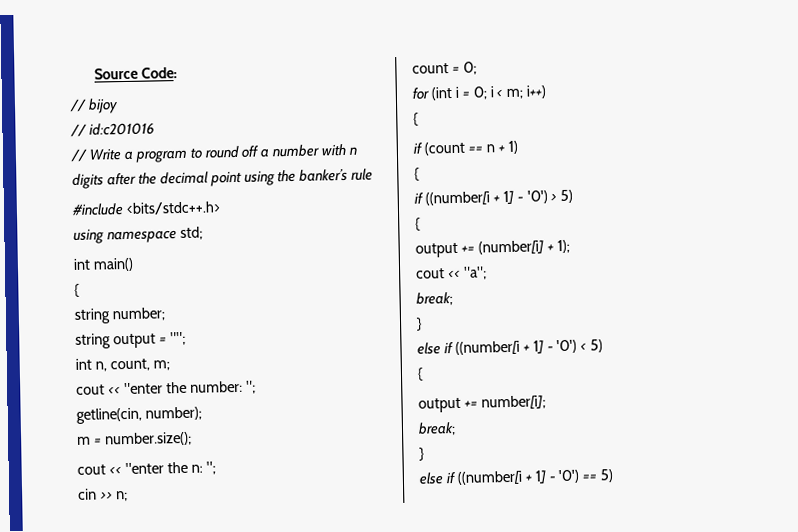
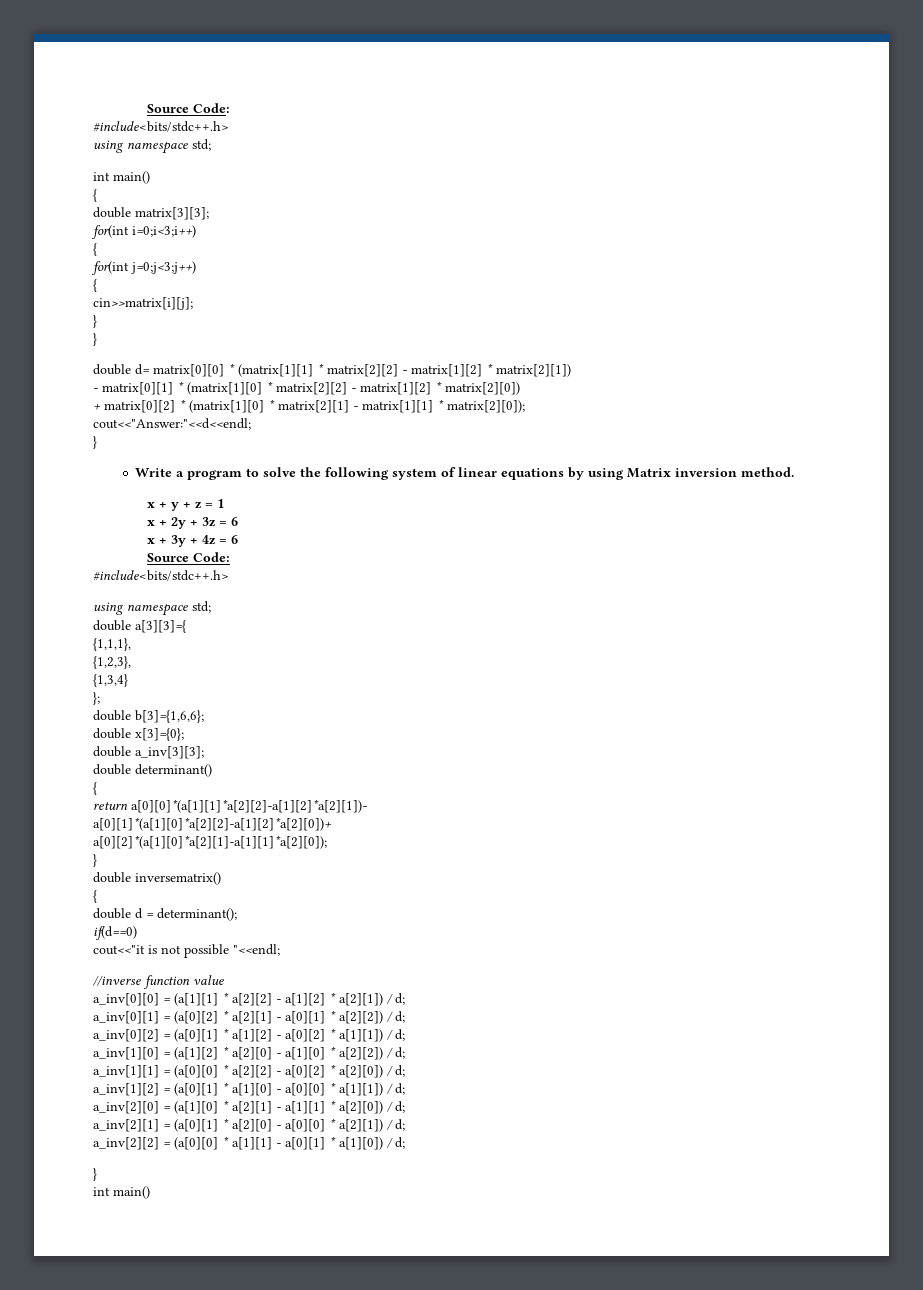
[94,67,178,80] [69,98,119,114] [70,122,155,137] [70,143,358,163] [72,168,374,189] [72,201,221,216] Source Code: // // bijoy // // id:c201016 // // Write a program to round off a number with n digits after the decimal point using the banker’s rule // #include <bits/stdc++.h> -> [146,103,230,113] [93,121,229,132] Source Code: // #include<bits/stdc++.h>
[74,307,165,324] [75,331,186,349] [75,358,170,372] [76,380,256,395] [76,406,202,424] [77,431,192,447] [77,461,216,475] [78,488,128,502] [412,61,477,75] [412,85,547,101] [413,112,419,126] [413,140,518,156] [414,167,420,181] [414,189,574,206] [415,217,421,231] [415,239,570,258] [416,266,487,280] [416,292,453,306] [416,317,423,331] [417,339,604,355] [417,367,424,381] [418,395,546,413] [418,422,456,436] [419,447,425,461] [419,469,614,485] string number; // string output = ""; // int n, count, m; // cout << "enter the number: "; // getline(cin, number); // m = number.size(); // cout << "enter the n: "; // cin >> n; // count = 0; // for (int i = 0; i < m; i++) // { // if (count == n + 1) // { // if ((number[i + 1] - '0') > 5) // { // output += (number[i] + 1); // cout << "a"; // break; // } // else if ((number[i + 1] - '0') < 5) // { // output += number[i]; // break; // } // else if ((number[i + 1] - '0') == 5) -> [93,207,209,220] [91,225,196,239] [93,243,97,256] [91,261,196,275] [93,279,97,292] [93,297,193,310] [93,315,97,328] [93,333,97,346] [93,363,571,377] [93,381,520,395] [93,399,525,413] [93,418,251,430] [93,436,97,449] [135,467,795,480] [146,499,224,511] [146,517,238,529] [146,535,238,547] [146,552,230,562] [93,570,229,581] [93,601,211,616] [93,620,186,633] [93,638,131,651] [93,656,131,669] [93,674,128,687] [93,692,100,705] [93,710,204,723] [93,728,184,741] [93,746,204,759] [93,764,212,777] [93,782,97,795] [93,799,367,813] [93,817,332,831] [93,835,327,849] [93,854,97,867] [93,872,221,885] [93,890,97,903] [93,908,237,921] [93,926,137,940] [93,944,280,958] [93,975,224,989] [93,992,405,1006] [93,1010,405,1024] [93,1028,405,1042] [93,1046,405,1060] [93,1064,405,1078] [93,1082,405,1096] [93,1100,405,1114] [93,1118,405,1132] [93,1136,405,1150] [93,1168,97,1181] [93,1186,150,1199] double matrix[3][3]; // for(int i=0;i<3;i++) // { // for(int j=0;j<3;j++) // { // cin>>matrix[i][j]; // } // } // double d= matrix[0][0] * (matrix[1][1] * matrix[2][2] - matrix[1][2] * matrix[2][1]) // - matrix[0][1] * (matrix[1][0] * matrix[2][2] - matrix[1][2] * matrix[2][0]) // + matrix[0][2] * (matrix[1][0] * matrix[2][1] - matrix[1][1] * matrix[2][0]); // cout<<"Answer:"<<d<<endl; // } // Write a program to solve the following system of linear equations by using Matrix inversion method. // x + y + z = 1 // x + 2y + 3z = 6 // x + 3y + 4z = 6 // Source Code: // #include<bits/stdc++.h> // using namespace std; // double a[3][3]={ // {1,1,1}, // {1,2,3}, // {1,3,4} // }; // double b[3]={1,6,6}; // double x[3]={0}; // double a_inv[3][3]; // double determinant() // { // return a[0][0]*(a[1][1]*a[2][2]-a[1][2]*a[2][1])- // a[0][1]*(a[1][0]*a[2][2]-a[1][2]*a[2][0])+ // a[0][2]*(a[1][0]*a[2][1]-a[1][1]*a[2][0]); // } // double inversematrix() // { // double d = determinant(); // if(d==0) // cout<<"it is not possible "<<endl; // //inverse function value // a_inv[0][0] = (a[1][1] * a[2][2] - a[1][2] * a[2][1]) / d; // a_inv[0][1] = (a[0][2] * a[2][1] - a[0][1] * a[2][2]) / d; // a_inv[0][2] = (a[0][1] * a[1][2] - a[0][2] * a[1][1]) / d; // a_inv[1][0] = (a[1][2] * a[2][0] - a[1][0] * a[2][2]) / d; // a_inv[1][1] = (a[0][0] * a[2][2] - a[0][2] * a[2][0]) / d; // a_inv[1][2] = (a[0][1] * a[1][0] - a[0][0] * a[1][1]) / d; // a_inv[2][0] = (a[1][0] * a[2][1] - a[1][1] * a[2][0]) / d; // a_inv[2][1] = (a[0][1] * a[2][0] - a[0][0] * a[2][1]) / d; // a_inv[2][2] = (a[0][0] * a[1][1] - a[0][1] * a[1][0]) / d; // } // int main()

